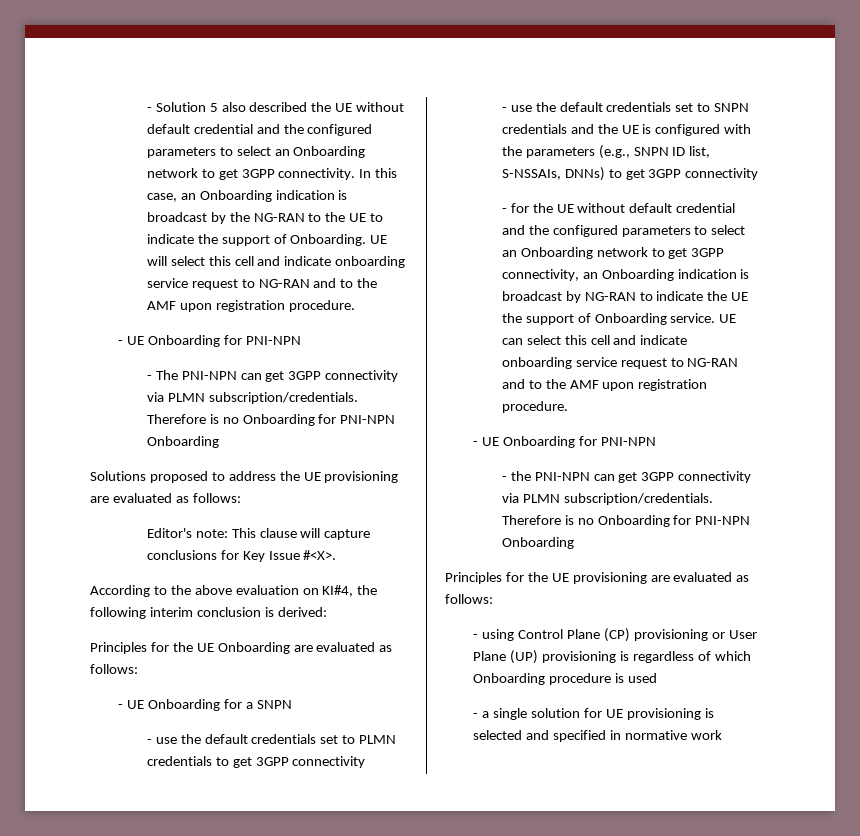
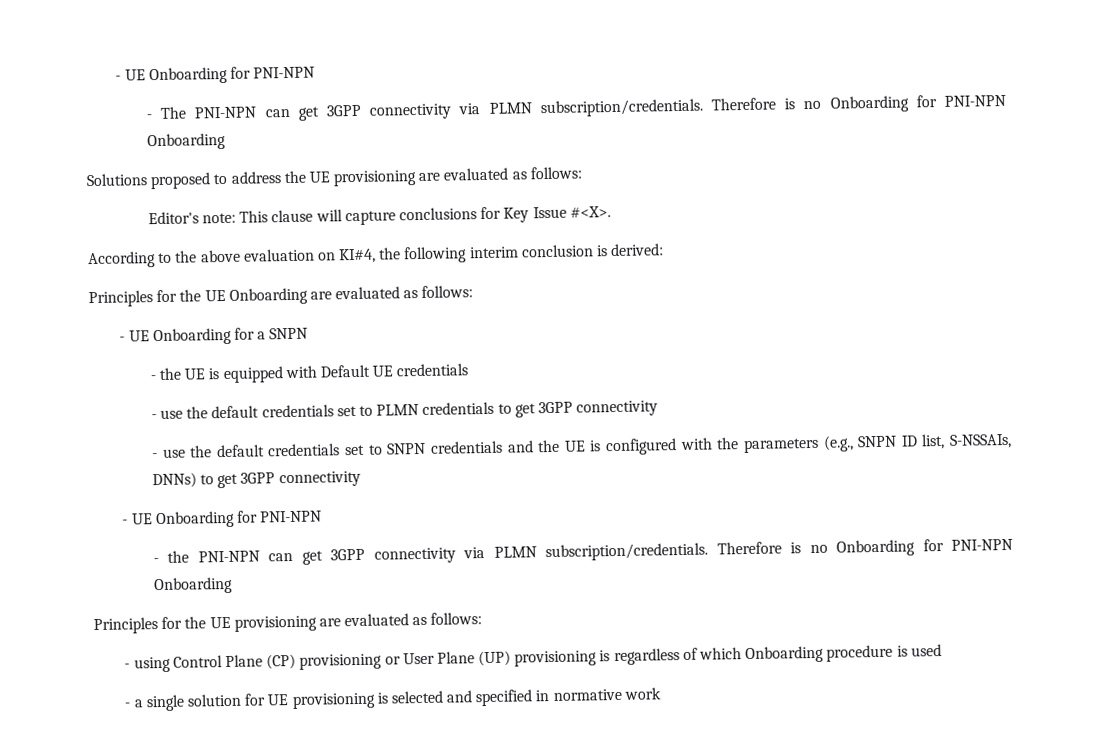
[146,102,405,112] [146,124,373,136] [146,146,366,158] [146,168,398,180] [146,190,348,202] [146,212,384,224] [146,234,388,246] [146,256,406,268] [146,278,378,290] [146,300,355,312] [118,340,124,345] - Solution 5 also described the UE without default credential and the configured parameters to select an Onboarding network to get 3GPP connectivity. In this case, an Onboarding indication is broadcast by the NG-RAN to the UE to indicate the support of Onboarding. UE will select this cell and indicate onboarding service request to NG-RAN and to the AMF upon registration procedure. // - -> [115,75,122,81] -
(292, 704) none -> [149,363,469,384] // - the UE is equipped with Default UE credentials
[501,203,736,213] [501,225,746,237] [501,247,725,259] [501,269,750,281] [501,291,749,303] [501,313,737,325] [501,335,688,345] [501,357,739,369] [501,379,708,391] [501,401,568,413] // - for the UE without default credential and the configured parameters to select an Onboarding network to get 3GPP connectivity, an Onboarding indication is broadcast by NG-RAN to indicate the UE the support of Onboarding service. UE can select this cell and indicate onboarding service request to NG-RAN and to the AMF upon registration procedure. -> (361, 479) none

